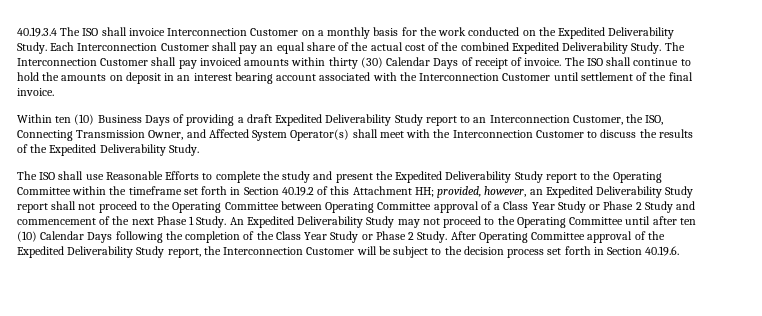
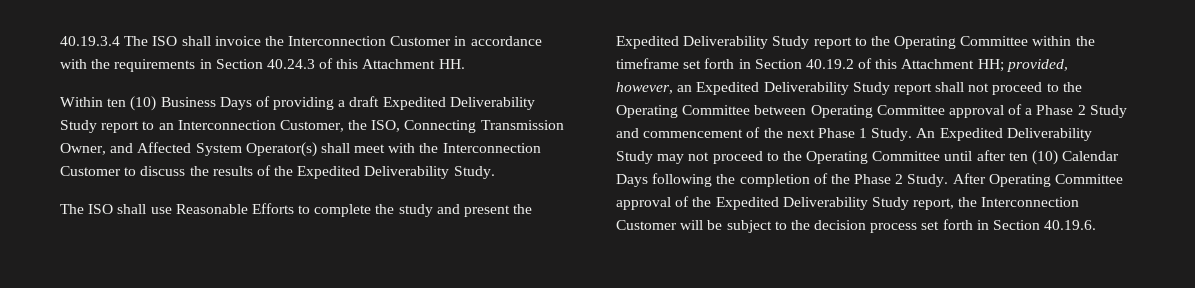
[167,27,675,39] [17,42,685,54] [17,57,691,69] [17,72,693,84] [17,88,54,96] Interconnection Customer on a monthly basis for the work conducted on the Expedited Deliverability Study. Each Interconnection Customer shall pay an equal share of the actual cost of the combined Expedited Deliverability Study. The Interconnection Customer shall pay invoiced amounts within thirty (30) Calendar Days of receipt of invoice. The ISO shall continue to hold the amounts on deposit in an interest bearing account associated with the Interconnection Customer until settlement of the final invoice. -> [264,36,542,46] [60,58,465,72] the Interconnection Customer in accordance with the requirements in Section 40.24.3 of this Attachment HH.
[503,201,601,213] Class Year Study or -> (1033, 111) none
[275,231,373,243] Class Year Study or -> (850, 179) none

